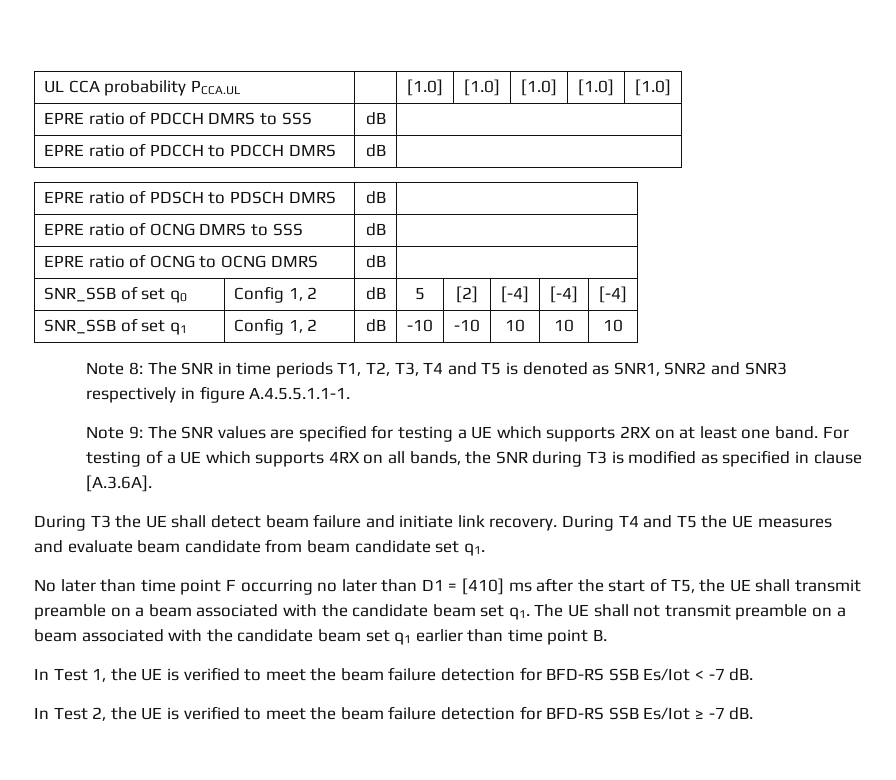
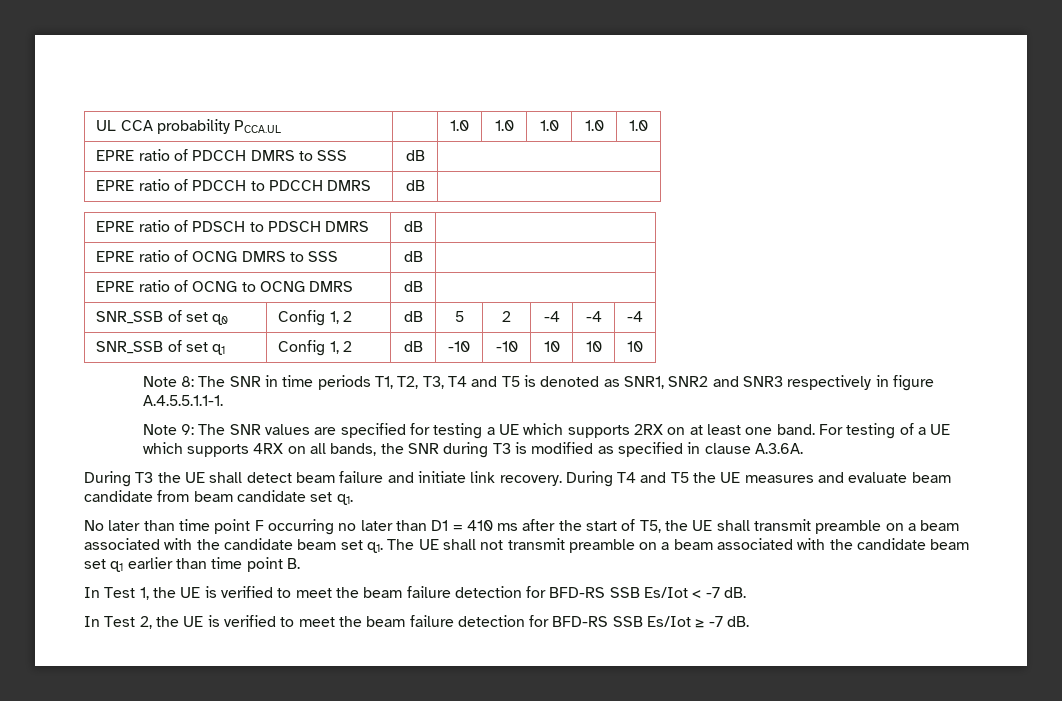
[407,79,443,96] [464,79,500,96] [521,79,557,96] [578,79,614,96] [635,79,671,96] [1.0] | [1.0] | [1.0] | [1.0] | [1.0] -> [450,120,469,131] [494,120,514,131] [539,120,559,131] [584,120,604,131] [629,120,648,131] 1.0 | 1.0 | 1.0 | 1.0 | 1.0
[456,286,478,303] [501,286,529,303] [550,286,578,303] [599,286,627,303] [2] | [-4] | [-4] | [-4] -> [502,311,511,322] [543,311,560,322] [585,311,602,322] [627,311,643,322] 2 | -4 | -4 | -4
[86,475,153,492] [A.3.6A]. -> [754,443,803,454] A.3.6A.
[462,578,505,595] [410] -> [466,520,493,531] 410

